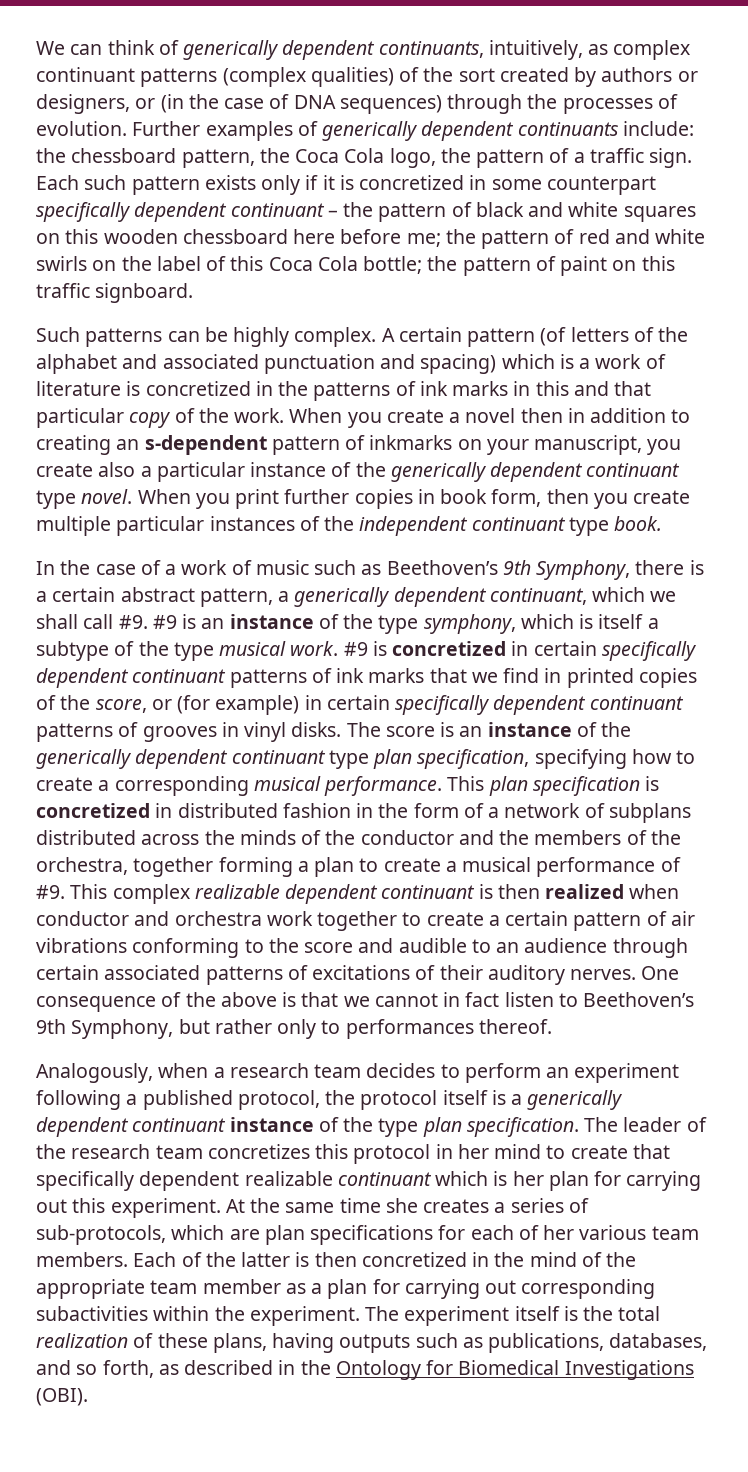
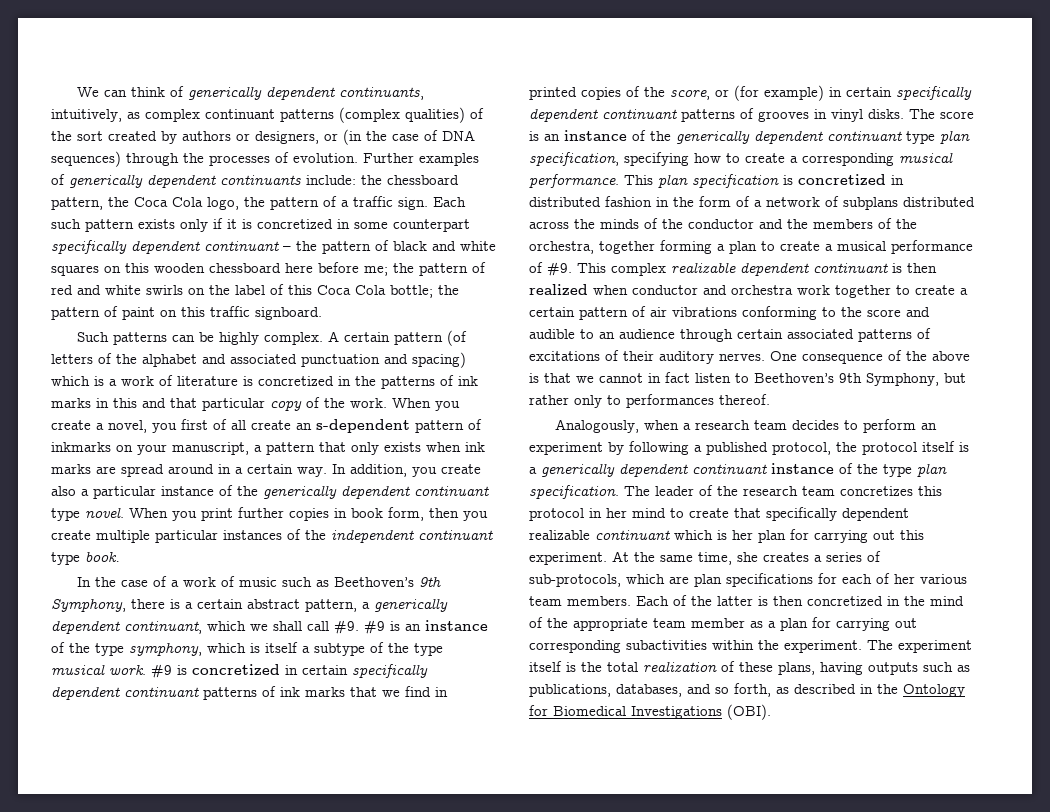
[465,408,691,423] [36,435,111,455] novel then in addition to creating -> [108,419,291,433] novel, you first of all create
(643, 445) none -> [254,442,485,455] [51,464,407,477] a pattern that only exists when ink marks are spread around in a certain way. In addition,
(680, 1073) none -> [608,442,624,455] by
[339,1198,381,1213] time -> [698,552,732,565] time,

